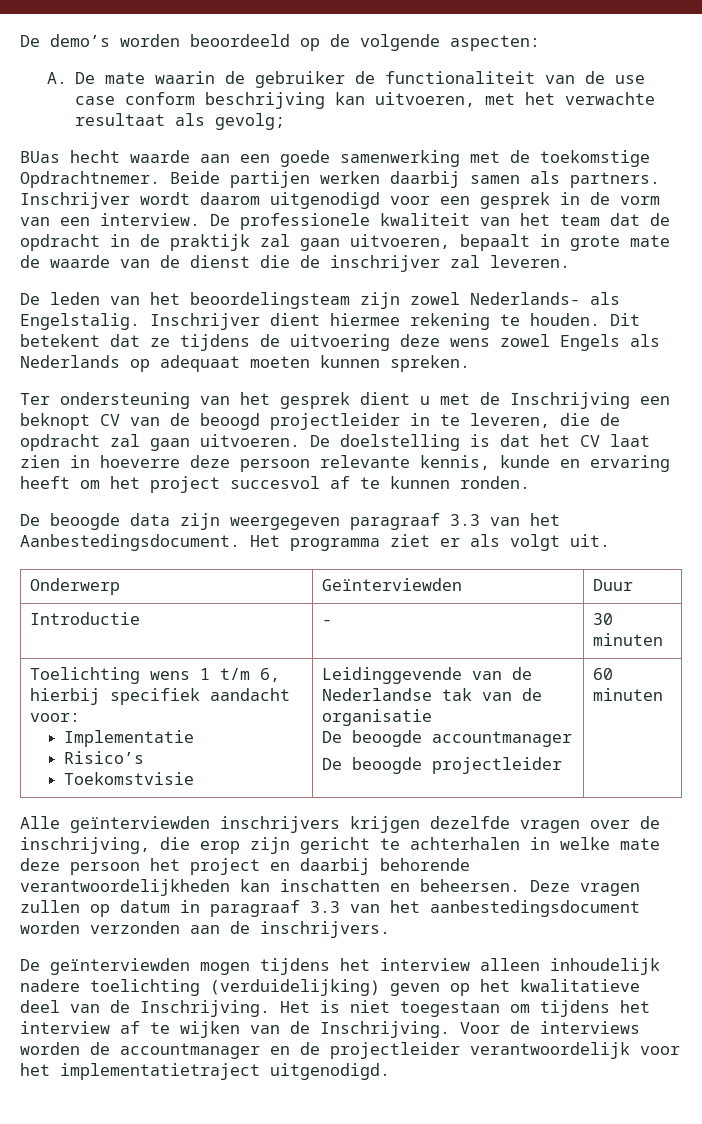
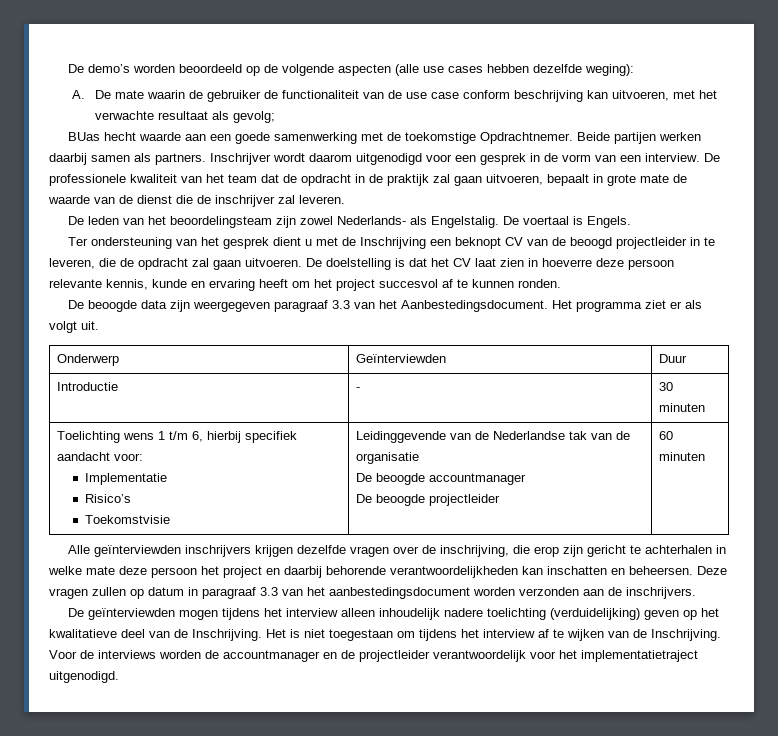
[450,35,540,51] aspecten: -> [337,64,634,76] aspecten (alle use cases hebben dezelfde weging):
[150,313,640,330] [20,334,660,351] [20,355,470,372] Inschrijver dient hiermee rekening te houden. Dit betekent dat ze tijdens de uitvoering deze wens zowel Engels als Nederlands op adequaat moeten kunnen spreken. -> [502,216,631,228] De voertaal is Engels.

